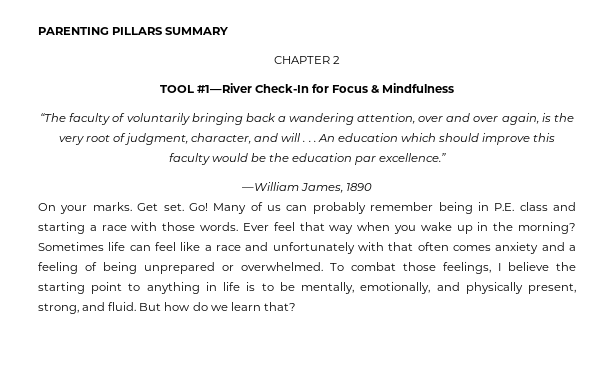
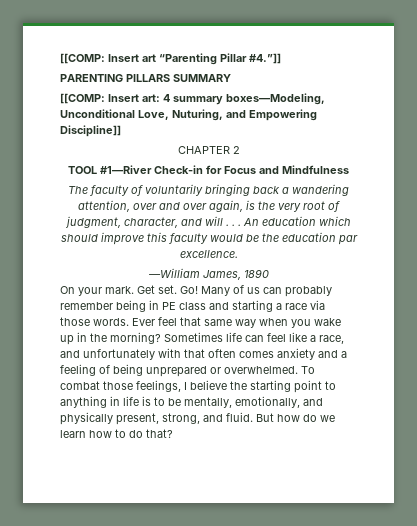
[38,27,229,35] PARENTING PILLARS SUMMARY -> [60,53,281,65] [60,74,231,82] [60,93,325,105] [60,109,317,121] [60,125,121,137] [[COMP: Insert art “Parenting Pillar #4.”]] // PARENTING PILLARS SUMMARY // [[COMP: Insert art: 4 summary boxes—Modeling, Unconditional Love, Nuturing, and Empowering Discipline]]
[254,84,309,93] Check-In -> [154,165,203,174] Check-in
[371,85,381,93] & -> [259,166,279,174] and
[40,113,67,122] “The -> [68,186,88,194] The
[379,153,447,162] excellence.” -> [179,250,238,258] excellence.
[92,202,132,211] marks. -> [105,286,134,294] mark.
[494,203,515,211] P.E. -> [162,302,176,310] PE
[131,222,158,231] with -> [310,300,325,310] via
(325, 226) none -> [204,319,232,326] same
[216,245,242,251] race -> [319,335,344,344] race,
(261, 306) none -> [89,429,143,438] how to do

